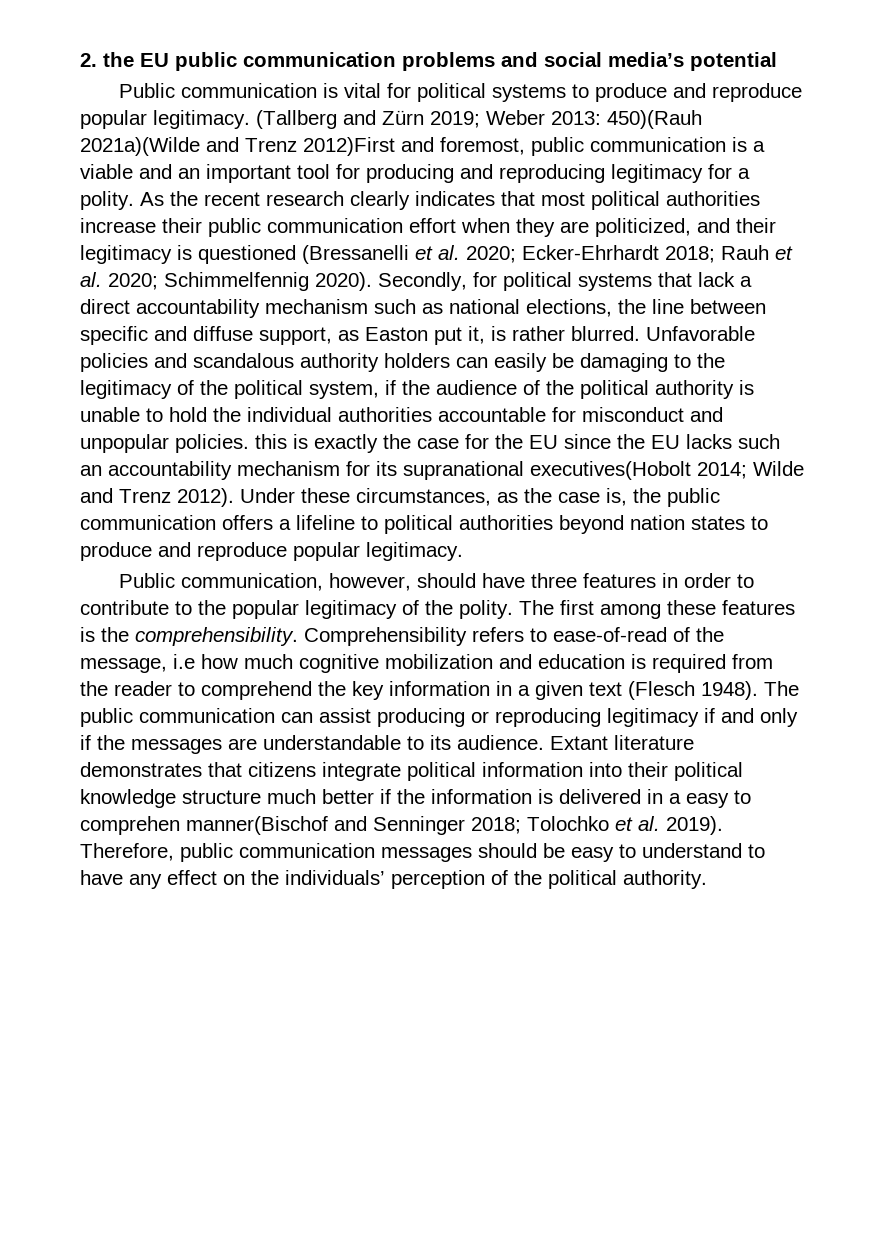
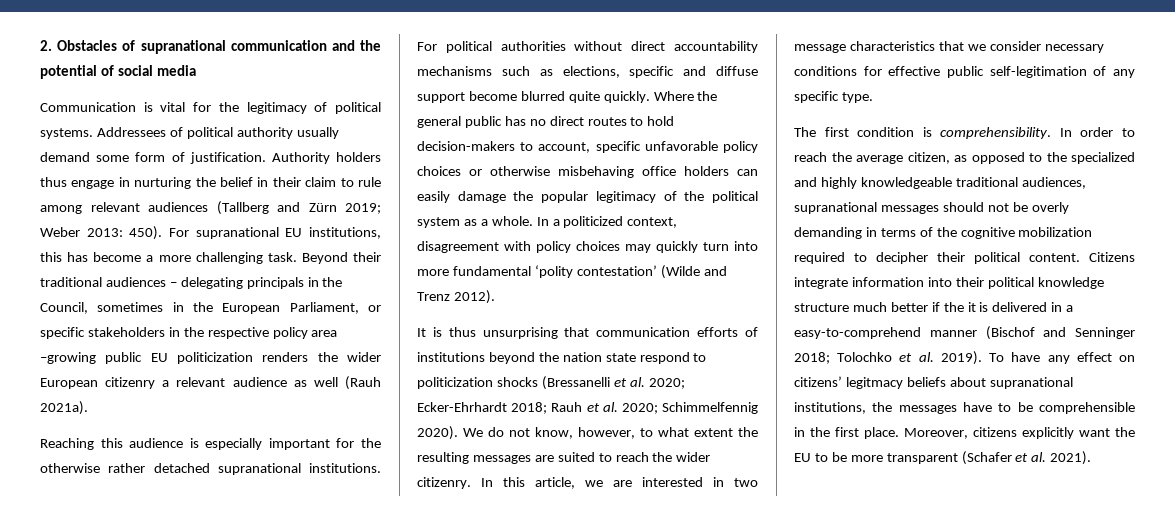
[103,52,777,71] [118,83,802,102] [80,110,250,129] the EU public communication problems and social media’s potential // Public communication is vital for political systems to produce and reproduce popular legitimacy. -> [57,40,381,54] [40,65,196,79] [40,102,382,114] [40,127,339,139] [40,152,381,164] [40,177,381,189] [40,202,208,214] Obstacles of supranational communication and the potential of social media // Communication is vital for the legitimacy of political systems. Addressees of political authority usually demand some form of justification. Authority holders thus engage in nurturing the belief in their claim to rule among relevant audiences
[607,110,702,129] [80,137,765,156] [80,164,750,183] [80,191,760,210] [80,218,776,237] [80,245,296,264] 450)(Rauh 2021a)(Wilde and Trenz 2012)First and foremost, public communication is a viable and an important tool for producing and reproducing legitimacy for a polity. As the recent research clearly indicates that most political authorities increase their public communication effort when they are politicized, and their legitimacy is questioned -> [129,226,381,240] [40,252,381,264] [40,277,343,289] [40,302,381,314] [40,327,338,339] [40,352,381,364] [40,376,382,390] [40,401,88,415] [40,438,381,450] [40,463,381,475] [417,41,758,53] [417,66,758,78] [417,91,718,103] [417,116,675,128] [417,141,758,153] [417,166,758,178] [417,191,758,203] [417,216,678,228] [417,241,758,253] [417,265,727,279] [417,290,495,304] [417,327,758,339] [417,352,707,364] [417,377,538,389] 450). For supranational EU institutions, this has become a more challenging task. Beyond their traditional audiences – delegating principals in the Council, sometimes in the European Parliament, or specific stakeholders in the respective policy area –growing public EU politicization renders the wider European citizenry a relevant audience as well (Rauh 2021a). // Reaching this audience is especially important for the otherwise rather detached supranational institutions. For political authorities without direct accountability mechanisms such as elections, specific and diffuse support become blurred quite quickly. Where the general public has no direct routes to hold decision-makers to account, specific unfavorable policy choices or otherwise misbehaving office holders can easily damage the popular legitimacy of the political system as a whole. In a politicized context, disagreement with policy choices may quickly turn into more fundamental ‘polity contestation’ (Wilde and Trenz 2012). // It is thus unsurprising that communication efforts of institutions beyond the nation state respond to politicization shocks
[378,272,752,291] [80,299,766,318] [80,326,755,345] [80,353,725,372] [80,380,754,399] [80,407,723,422] [80,434,780,453] [80,461,804,480] [80,488,720,507] [80,515,768,534] [80,542,463,561] [118,573,754,591] [80,600,795,619] [80,627,724,646] [80,654,773,673] [80,681,799,700] [80,708,798,727] [80,735,694,754] [80,762,476,781] Secondly, for political systems that lack a direct accountability mechanism such as national elections, the line between specific and diffuse support, as Easton put it, is rather blurred. Unfavorable policies and scandalous authority holders can easily be damaging to the legitimacy of the political system, if the audience of the political authority is unable to hold the individual authorities accountable for misconduct and unpopular policies. this is exactly the case for the EU since the EU lacks such an accountability mechanism for its supranational executives(Hobolt 2014; Wilde and Trenz 2012). Under these circumstances, as the case is, the public communication offers a lifeline to political authorities beyond nation states to produce and reproduce popular legitimacy. // Public communication, however, should have three features in order to contribute to the popular legitimacy of the polity. The first among these features is the comprehensibility. Comprehensibility refers to ease-of-read of the message, i.e how much cognitive mobilization and education is required from the reader to comprehend the key information in a given text (Flesch 1948). The public communication can assist producing or reproducing legitimacy if and only if the messages are understandable to its audience. Extant literature demonstrates that citizens integrate political -> [463,427,758,439] [417,452,711,464] [417,477,758,489] [794,41,1104,53] [794,66,1135,78] [794,91,873,103] [794,127,1135,139] [794,152,1135,164] [794,177,1086,189] [794,202,1069,214] [794,227,1093,239] [794,252,1135,264] [794,277,848,289] We do not know, however, to what extent the resulting messages are suited to reach the wider citizenry. In this article, we are interested in two message characteristics that we consider necessary conditions for effective public self-legitimation of any specific type. // The first condition is comprehensibility. In order to reach the average citizen, as opposed to the specialized and highly knowledgeable traditional audiences, supranational messages should not be overly demanding in terms of the cognitive mobilization required to decipher their political content. Citizens integrate
[431,789,532,804] information -> [967,302,976,312] it
[686,790,751,808] [80,816,328,835] easy to comprehen manner(Bischof -> [794,326,1035,340] easy-to-comprehend manner (Bischof
[80,843,765,862] [80,870,707,889] Therefore, public communication messages should be easy to understand to have any effect on the individuals’ perception of the political authority. -> [989,352,1135,364] [794,376,1073,389] [794,402,1135,414] [794,427,1135,439] [794,451,1092,465] To have any effect on citizens’ legitmacy beliefs about supranational institutions, the messages have to be comprehensible in the first place. Moreover, citizens explicitly want the EU to be more transparent (Schafer et al. 2021).

